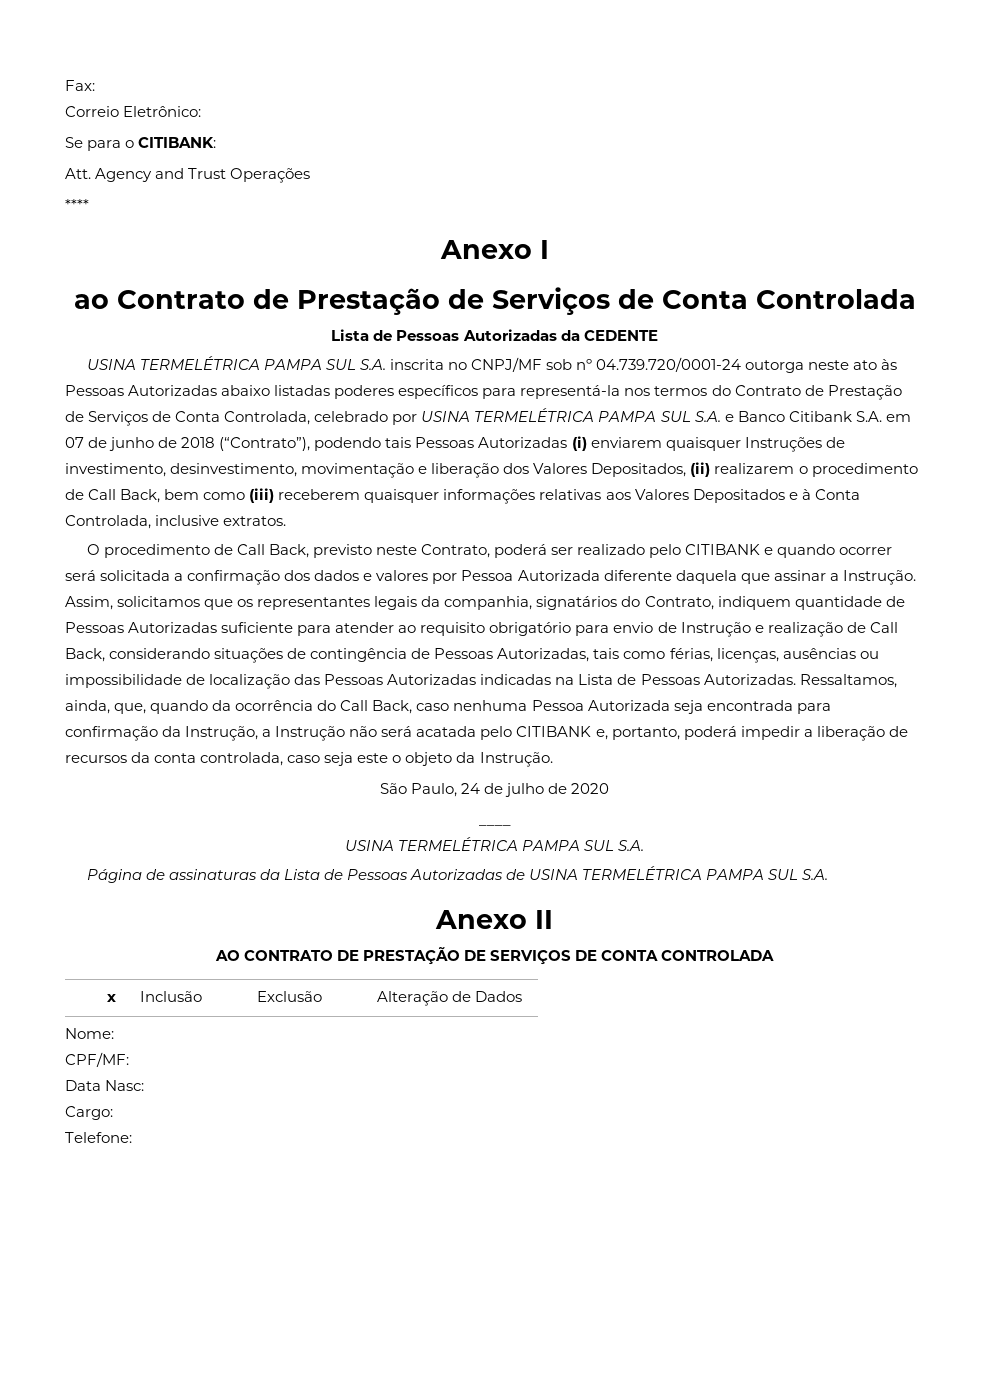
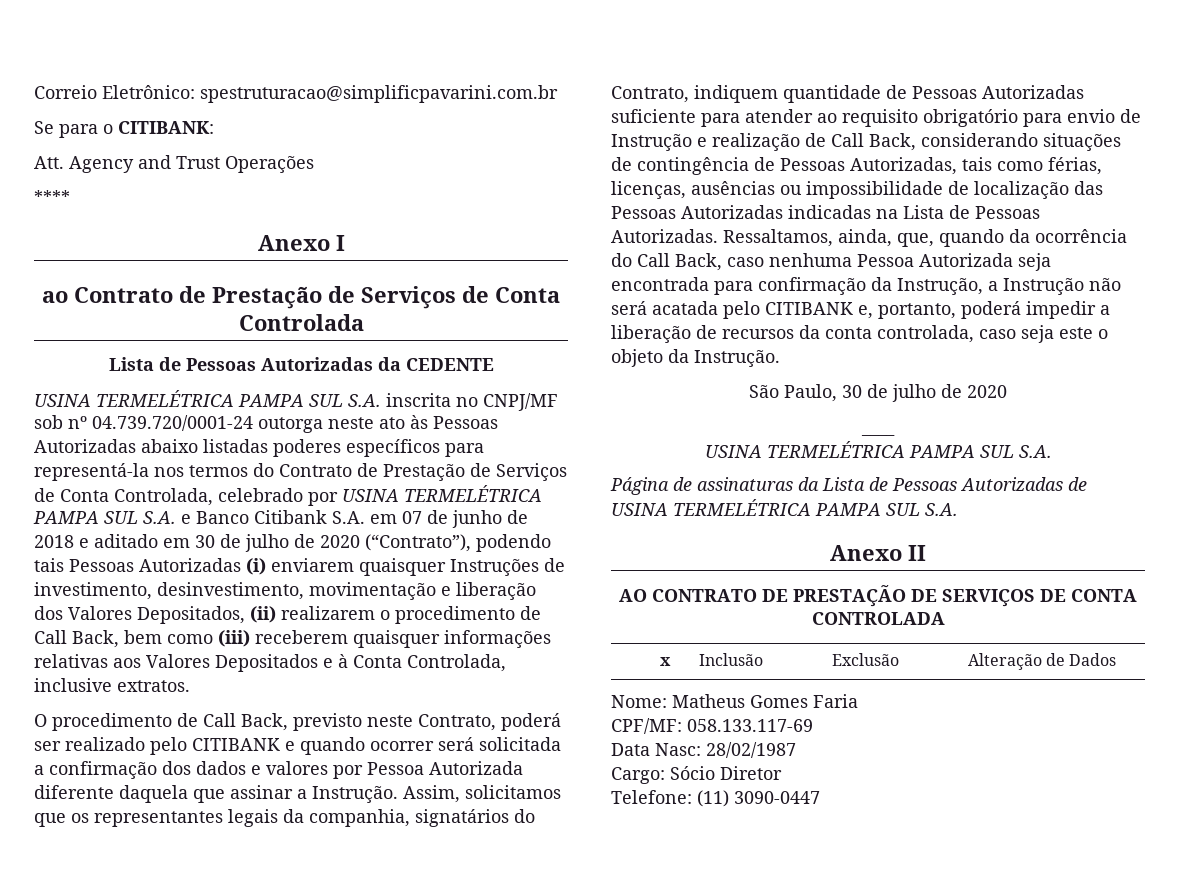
[65,80,95,91] Fax: // -> (34, 92) none
(202, 111) none -> [200,85,558,103] spestruturacao@simplificpavarini.com.br
(216, 442) none -> [79,534,360,552] e aditado em 30 de julho de 2020
[460,783,480,794] 24 -> [842,385,862,398] 30
(114, 1033) none -> [672,694,858,708] Matheus Gomes Faria
(129, 1059) none -> [687,719,813,732] 058.133.117-69
(145, 1085) none -> [706,742,796,758] 28/02/1987
(113, 1113) none -> [670,766,782,780] Sócio Diretor
(132, 1137) none -> [697,790,820,807] (11) 3090-0447

